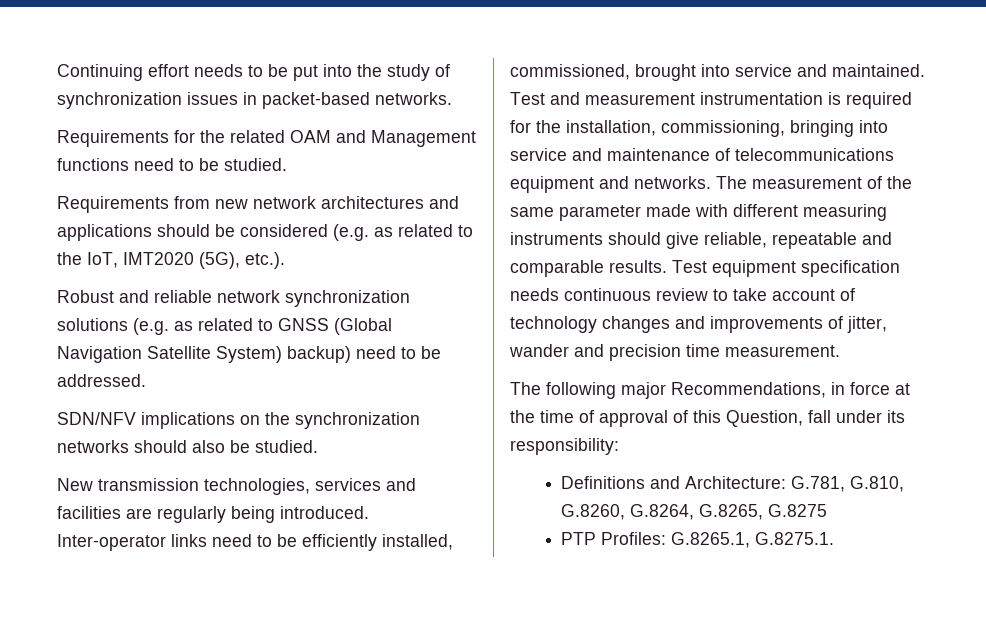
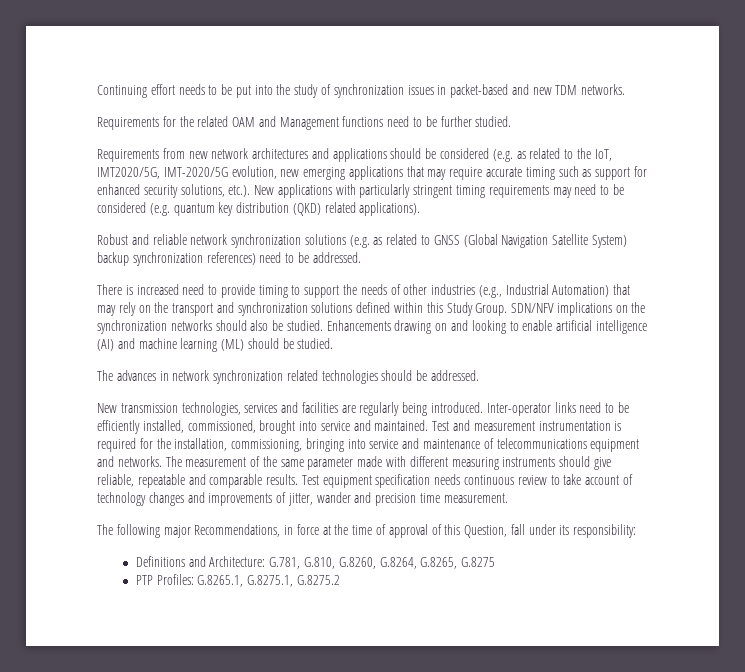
(370, 100) none -> [511,84,578,95] and new TDM
(219, 164) none -> [440,116,472,127] further
[123,252,285,269] IMT2020 (5G), etc.). -> [97,166,647,180] [97,184,624,198] [97,202,421,216] IMT2020/5G, IMT-2020/5G evolution, new emerging applications that may require accurate timing such as support for enhanced security solutions, etc.). New applications with particularly stringent timing requirements may need to be considered (e.g. quantum key distribution (QKD) related applications).
[287,346,351,363] backup) -> [97,252,256,266] backup synchronization references)
(146, 380) none -> [97,284,631,298] [97,302,508,316] There is increased need to provide timing to support the needs of other industries (e.g., Industrial Automation) that may rely on the transport and synchronization solutions defined within this Study Group.
(318, 446) none -> [326,320,647,334] [97,338,334,352] [97,370,480,384] Enhancements drawing on and looking to enable artificial intelligence (AI) and machine learning (ML) should be studied. // The advances in network synchronization related technologies should be addressed.
[755,532,835,545] G.8275.1. -> [247,575,340,587] G.8275.1, G.8275.2

